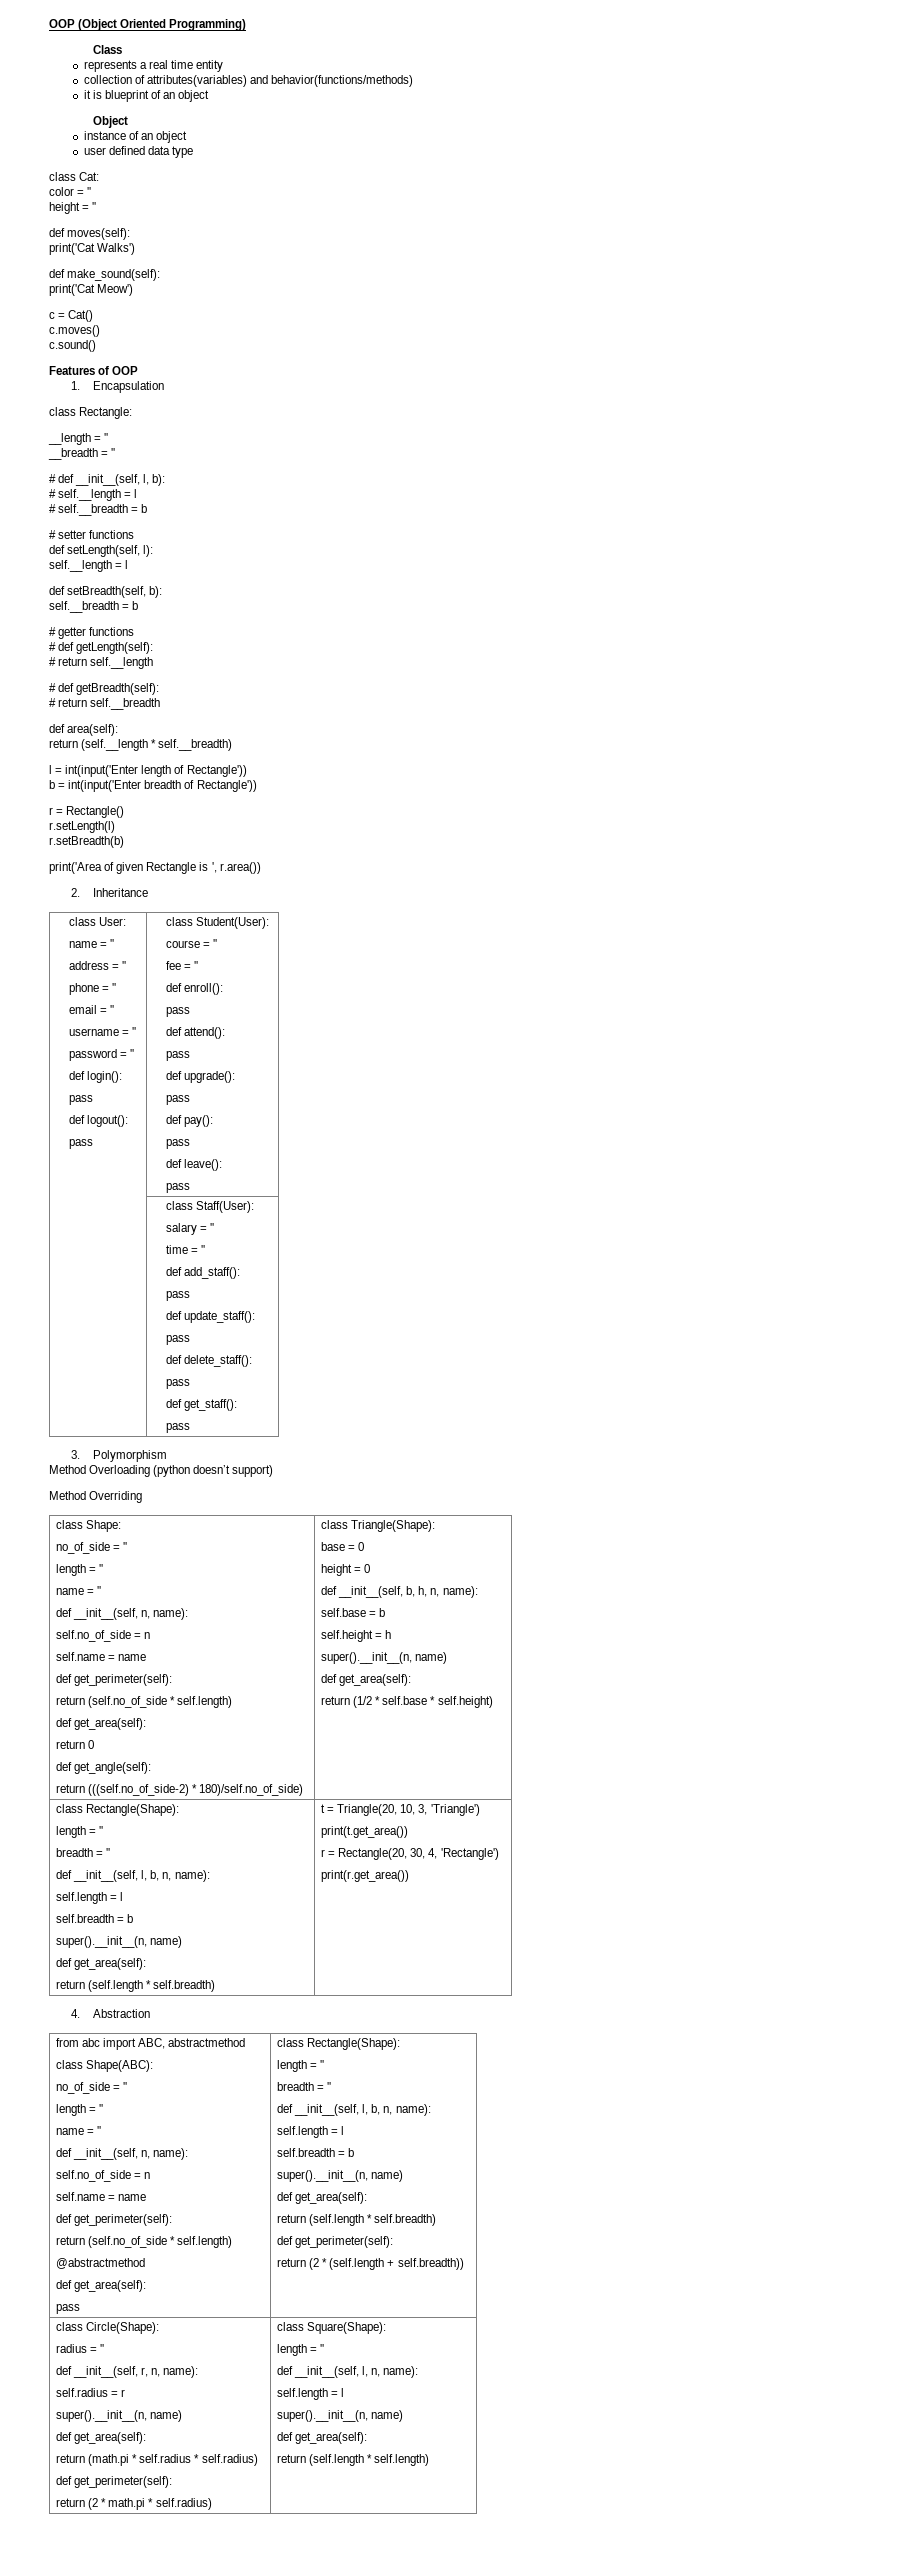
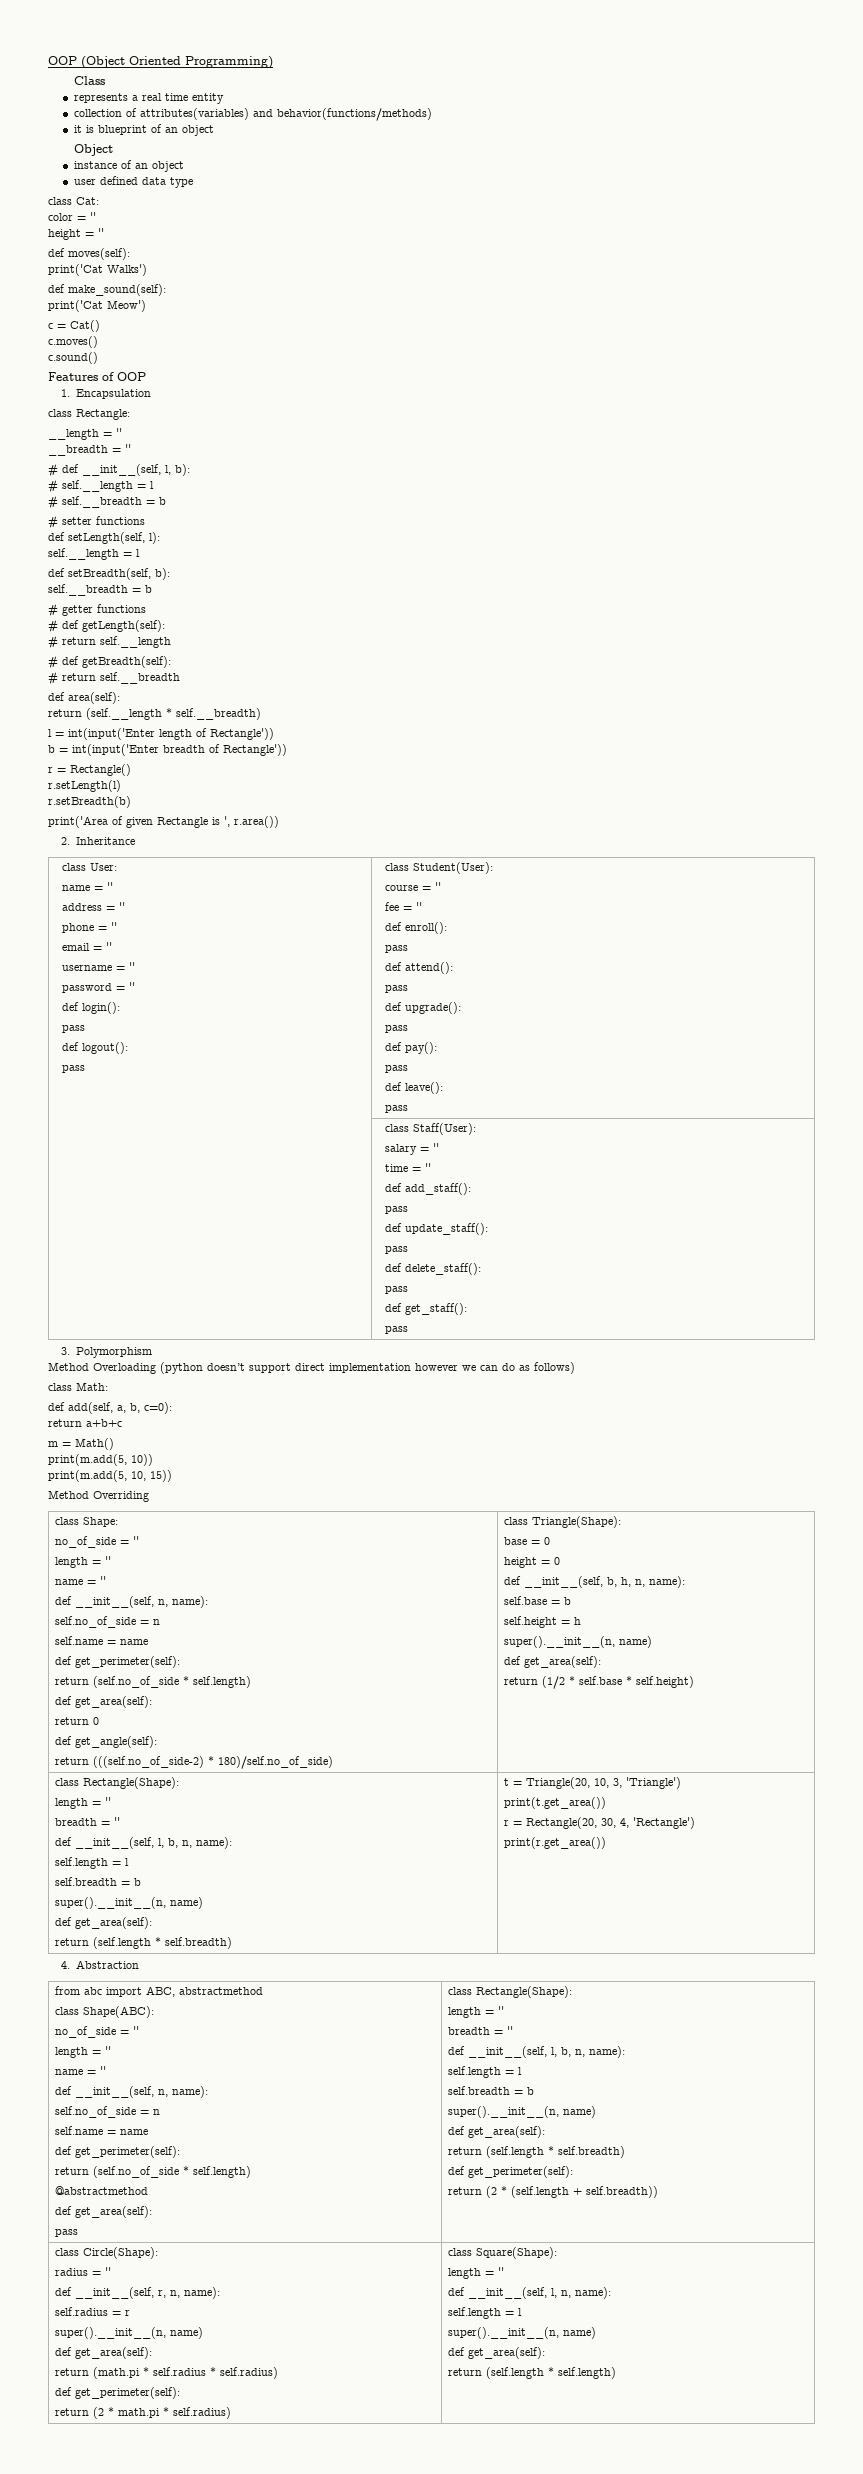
[232,1465,274,1477] support) -> [249,1362,575,1374] [48,1382,108,1391] [48,1402,172,1414] [48,1419,122,1427] [48,1438,114,1450] [48,1454,153,1466] [48,1470,172,1482] support direct implementation however we can do as follows) // class Math: // def add(self, a, b, c=0): // return a+b+c // m = Math() // print(m.add(5, 10)) // print(m.add(5, 10, 15))

